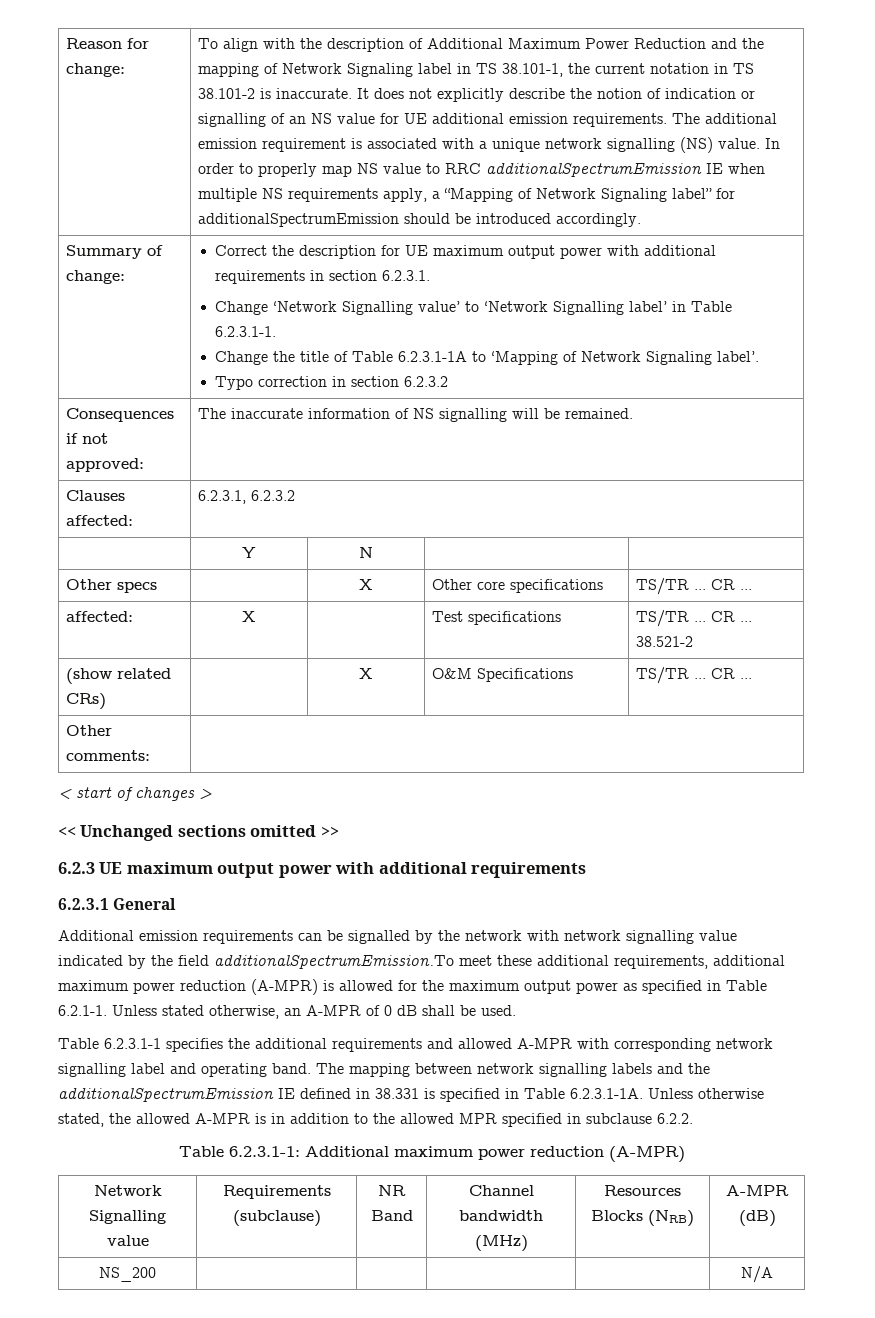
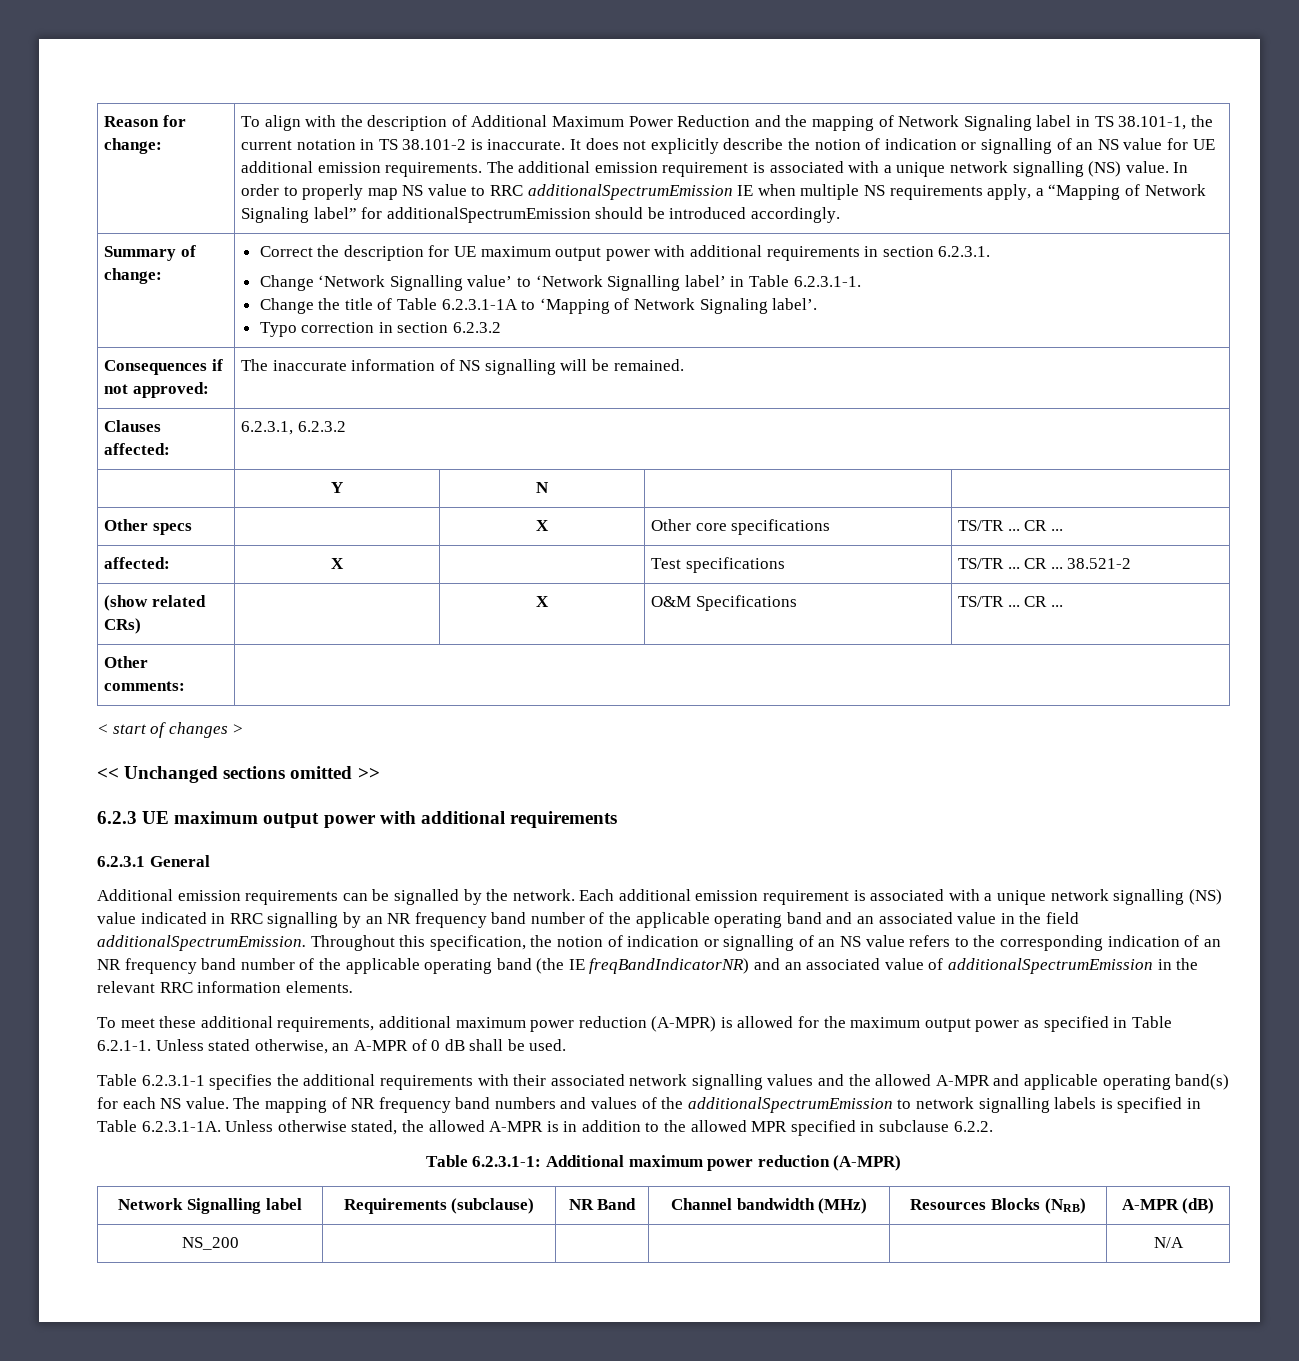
[465,930,694,944] network with network signalling -> [512,889,1222,905] network. Each additional emission requirement is associated with a unique network signalling (NS)
[128,955,454,969] by the field additionalSpectrumEmission.To -> [211,912,1079,928] [97,935,1221,951] [97,958,1199,974] [97,981,353,993] [97,1017,116,1028] in RRC signalling by an NR frequency band number of the applicable operating band and an associated value in the field additionalSpectrumEmission. Throughout this specification, the notion of indication or signalling of an NS value refers to the corresponding indication of an NR frequency band number of the applicable operating band (the IE freqBandIndicatorNR) and an associated value of additionalSpectrumEmission in the relevant RRC information elements. // To
[427,1038,773,1052] [58,1063,710,1077] [58,1088,419,1102] and allowed A-MPR with corresponding network signalling label and operating band. The mapping between network signalling labels and the additionalSpectrumEmission IE defined in 38.331 -> [477,1074,1230,1090] [97,1097,1097,1113] with their associated network signalling values and the allowed A-MPR and applicable operating band(s) for each NS value. The mapping of NR frequency band numbers and values of the additionalSpectrumEmission to network signalling labels
[106,1235,149,1246] value -> [265,1198,302,1210] label

